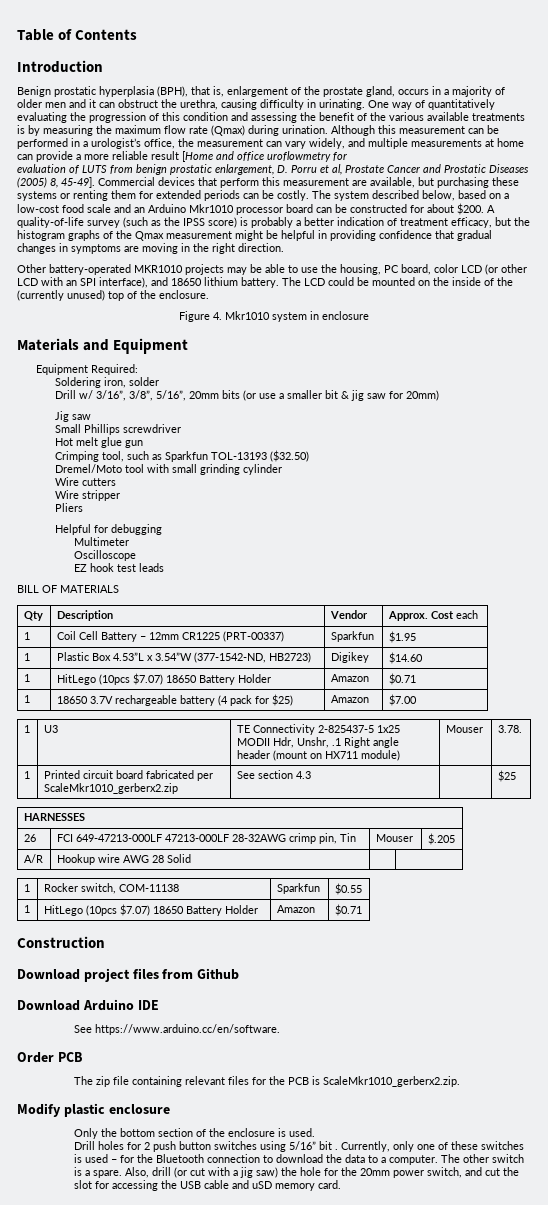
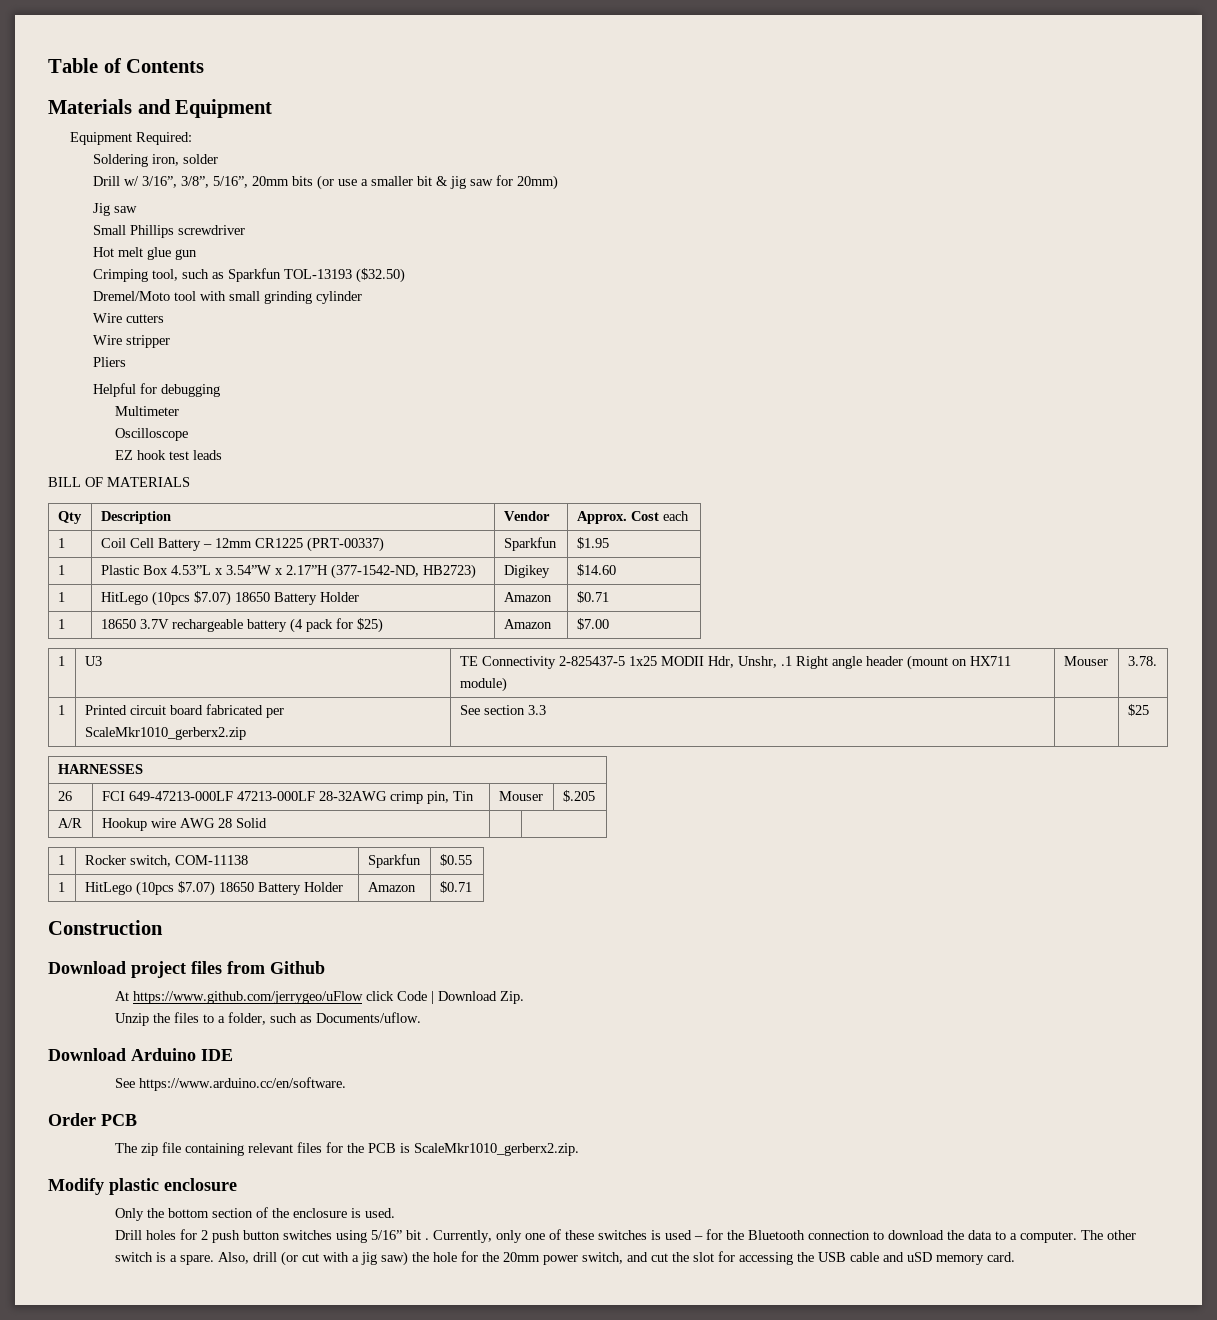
[17,60,103,73] [17,86,505,97] [17,99,495,110] [17,112,525,123] [17,125,499,136] [17,138,524,149] [17,151,347,162] [17,164,529,175] [17,177,519,188] [17,190,509,201] [17,203,495,215] [17,217,530,228] [17,230,492,241] [17,243,284,254] [17,264,527,275] [17,277,513,288] [17,290,209,301] [179,311,369,322] // Introduction // Benign prostatic hyperplasia (BPH), that is, enlargement of the prostate gland, occurs in a majority of older men and it can obstruct the urethra, causing difficulty in urinating. One way of quantitatively evaluating the progression of this condition and assessing the benefit of the various available treatments is by measuring the maximum flow rate (Qmax) during urination. Although this measurement can be performed in a urologist’s office, the measurement can vary widely, and multiple measurements at home can provide a more reliable result [Home and office uroflowmetry for // evaluation of LUTS from benign prostatic enlargement, D. Porru et al, Prostate Cancer and Prostatic Diseases (2005) 8, 45-49]. Commercial devices that perform this measurement are available, but purchasing these systems or renting them for extended periods can be costly. The system described below, based on a low-cost food scale and an Arduino Mkr1010 processor board can be constructed for about $200. A quality-of-life survey (such as the IPSS score) is probably a better indication of treatment efficacy, but the histogram graphs of the Qmax measurement might be helpful in providing confidence that gradual changes in symptoms are moving in the right direction. // Other battery-operated MKR1010 projects may be able to use the housing, PC board, color LCD (or other LCD with an SPI interface), and 18650 lithium battery. The LCD could be mounted on the inside of the (currently unused) top of the enclosure. // Figure 4. Mkr1010 system in enclosure -> (205, 66) none
(192, 656) none -> [274,565,328,575] x 2.17”H
[295,771,311,779] 4.3 -> [527,705,546,715] 3.3
(240, 974) none -> [115,991,525,1004] [115,1012,422,1026] // At https://www.github.com/jerrygeo/uFlow click Code | Download Zip. // Unzip the files to a folder, such as Documents/uflow.

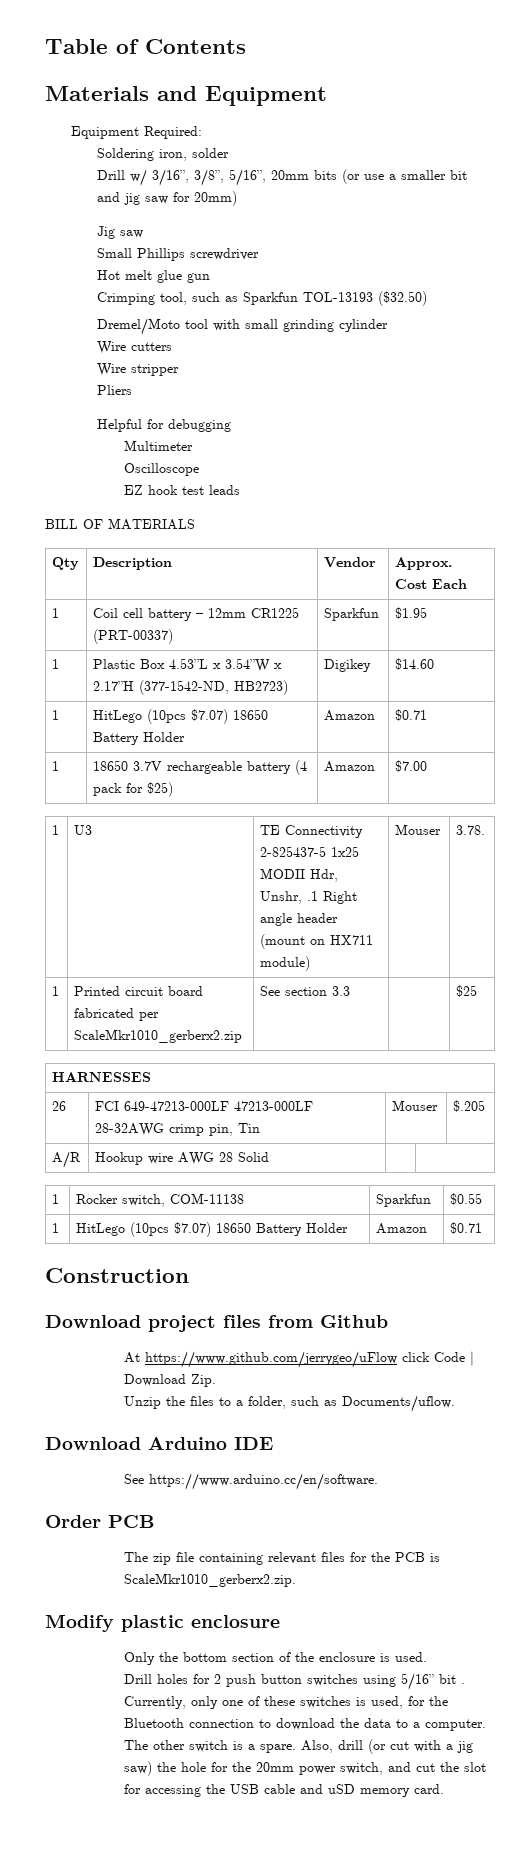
[435,176,448,186] & -> [97,192,121,202] and
[662,511,689,521] each -> [432,579,468,589] Each
[129,538,201,551] Cell Battery -> [123,608,193,621] cell battery
[665,1230,704,1240] used – -> [370,1696,403,1709] used,

